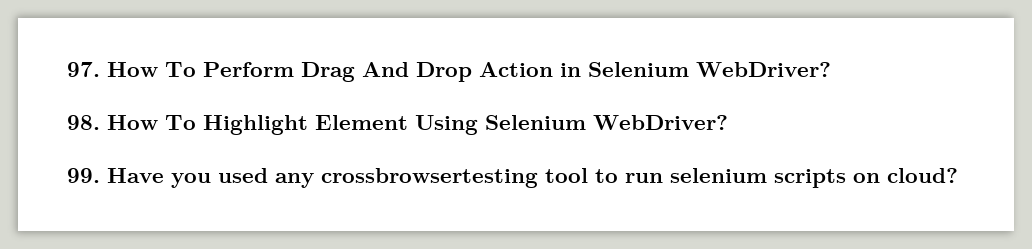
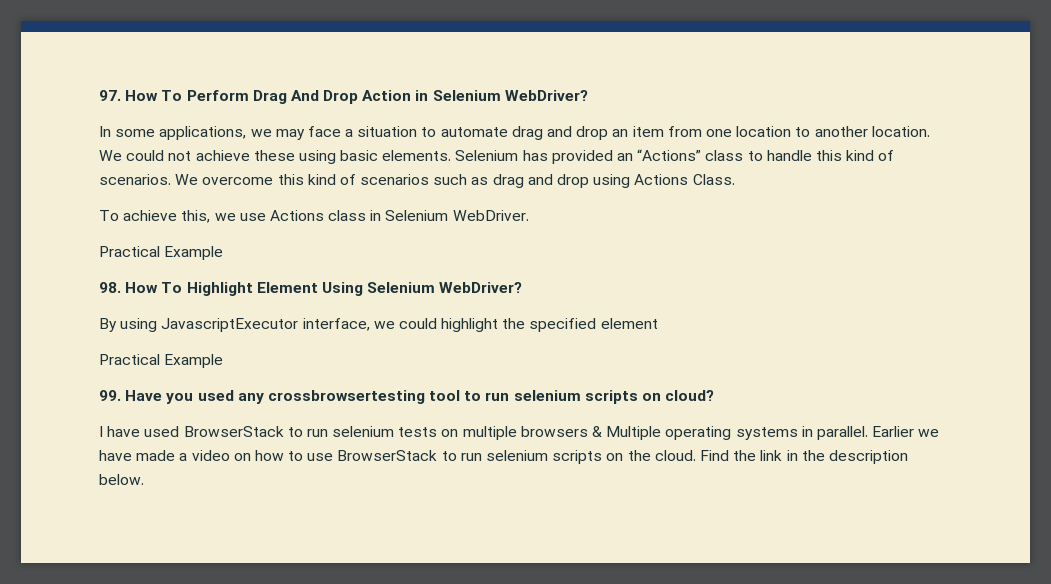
(831, 69) none -> [99,126,930,140] [99,149,895,164] [99,174,735,188] [99,210,529,223] [99,246,224,260] // In some applications, we may face a situation to automate drag and drop an item from one location to another location. We could not achieve these using basic elements. Selenium has provided an “Actions” class to handle this kind of scenarios. We overcome this kind of scenarios such as drag and drop using Actions Class. // To achieve this, we use Actions class in Selenium WebDriver. // Practical Example
(728, 122) none -> [99,318,658,332] [99,354,224,368] // By using JavascriptExecutor interface, we could highlight the specified element // Practical Example
(958, 175) none -> [99,426,940,440] [99,450,908,464] [99,474,144,485] // I have used BrowserStack to run selenium tests on multiple browsers & Multiple operating systems in parallel. Earlier we have made a video on how to use BrowserStack to run selenium scripts on the cloud. Find the link in the description below.

